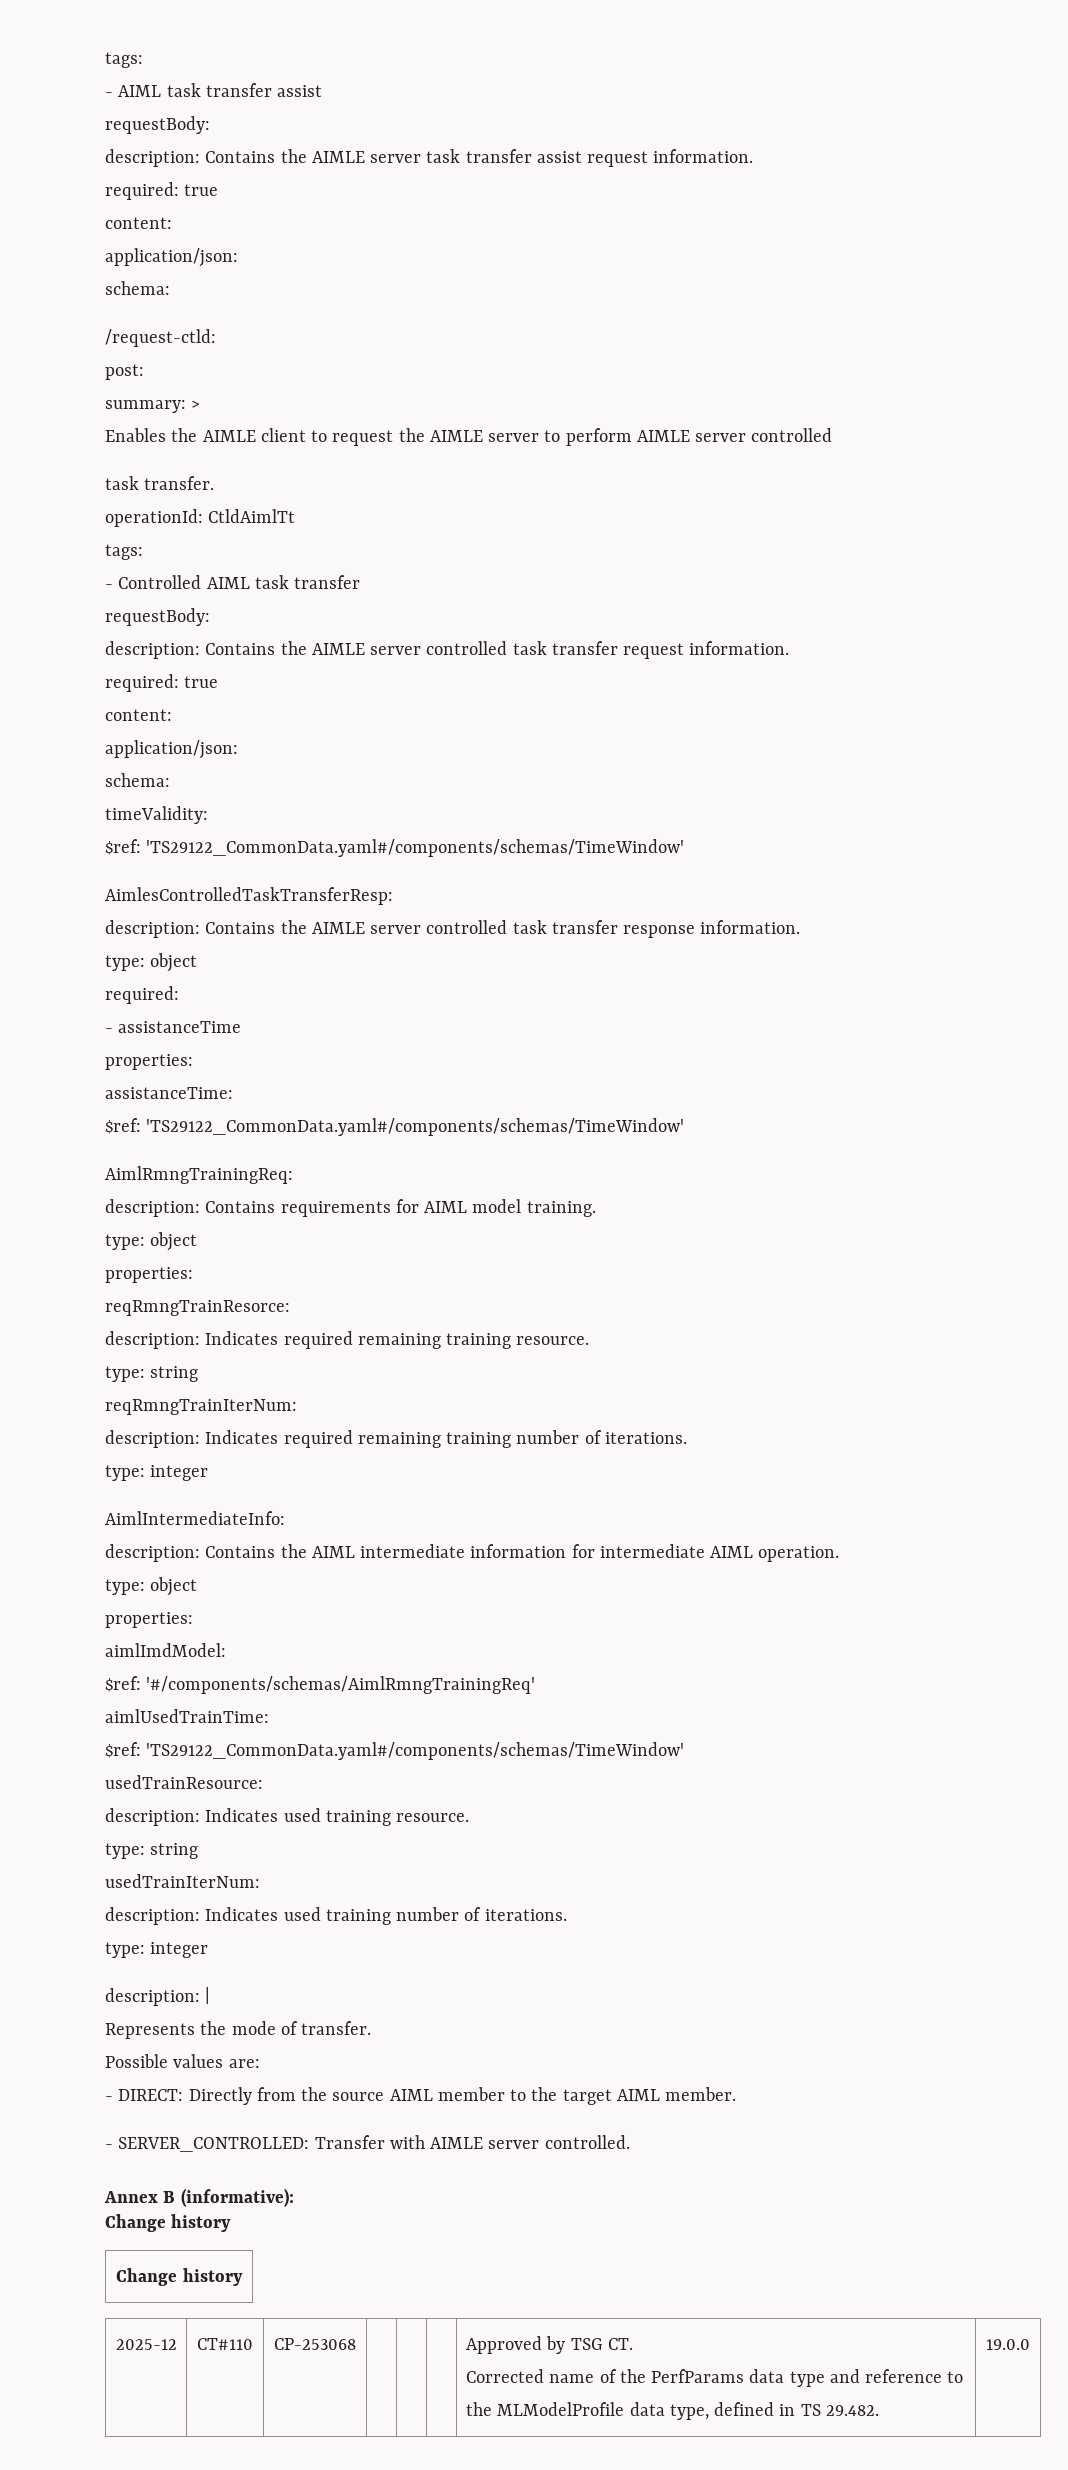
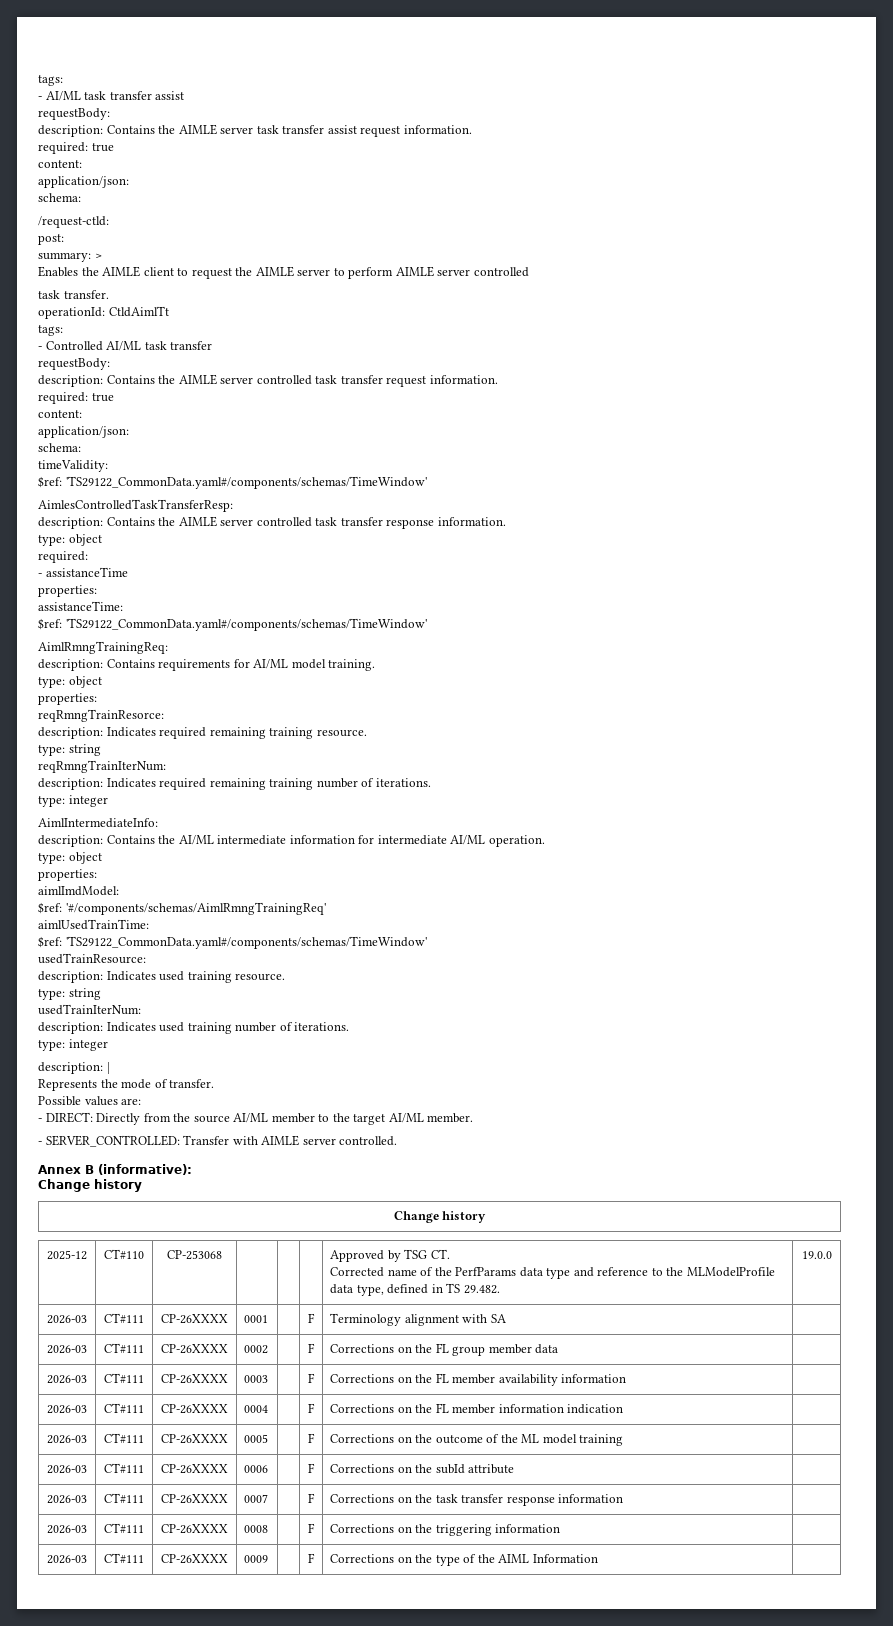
[105,52,143,68] [105,85,162,97] tags: // - AIML -> [38,75,63,86] [38,91,81,101] tags: // - AI/ML
[206,577,250,589] AIML -> [106,341,142,351] AI/ML
[424,1201,468,1213] AIML -> [253,659,289,669] AI/ML
[311,1546,355,1558] AIML -> [178,835,214,845] AI/ML
[710,1546,754,1558] AIML -> [450,835,486,845] AI/ML
[389,2089,433,2101] AIML -> [233,1113,269,1123] AI/ML
[616,2089,660,2101] AIML -> [388,1113,424,1123] AI/ML
(1030, 2344) none -> [47,1315,87,1324] [104,1313,144,1324] [161,1314,228,1324] [244,1315,269,1323] [308,1313,315,1323] [330,1313,506,1326] [47,1345,87,1354] [104,1343,144,1354] [161,1344,228,1354] [244,1345,269,1354] [308,1343,315,1353] [330,1343,559,1356] [47,1375,87,1384] [104,1373,144,1384] [161,1374,228,1384] [244,1375,269,1383] [308,1373,315,1383] [330,1373,627,1386] [47,1405,87,1414] [104,1403,144,1414] [161,1404,228,1414] [244,1405,269,1413] [308,1403,315,1413] [330,1403,624,1414] [47,1435,87,1444] [104,1433,144,1444] [161,1434,228,1444] [244,1434,269,1443] [308,1433,315,1443] [330,1434,624,1446] [47,1465,87,1474] [104,1463,144,1474] [161,1464,228,1474] [244,1465,269,1473] [308,1463,315,1473] [330,1464,515,1474] [47,1495,87,1504] [104,1493,144,1504] [161,1494,228,1504] [244,1494,269,1503] [308,1493,315,1503] [330,1494,624,1506] [47,1525,87,1534] [104,1523,144,1534] [161,1524,228,1534] [244,1525,269,1533] [308,1523,315,1533] [330,1524,561,1536] [47,1555,87,1564] [104,1553,144,1564] [161,1554,228,1564] [244,1555,269,1563] [308,1553,315,1563] [330,1554,598,1566] // 2026-03 | CT#111 | CP-26XXXX | 0001 | | F | Terminology alignment with SA | // 2026-03 | CT#111 | CP-26XXXX | 0002 | | F | Corrections on the FL group member data | // 2026-03 | CT#111 | CP-26XXXX | 0003 | | F | Corrections on the FL member availability information | // 2026-03 | CT#111 | CP-26XXXX | 0004 | | F | Corrections on the FL member information indication | // 2026-03 | CT#111 | CP-26XXXX | 0005 | | F | Corrections on the outcome of the ML model training | // 2026-03 | CT#111 | CP-26XXXX | 0006 | | F | Corrections on the subId attribute | // 2026-03 | CT#111 | CP-26XXXX | 0007 | | F | Corrections on the task transfer response information | // 2026-03 | CT#111 | CP-26XXXX | 0008 | | F | Corrections on the triggering information | // 2026-03 | CT#111 | CP-26XXXX | 0009 | | F | Corrections on the type of the AIML Information |

